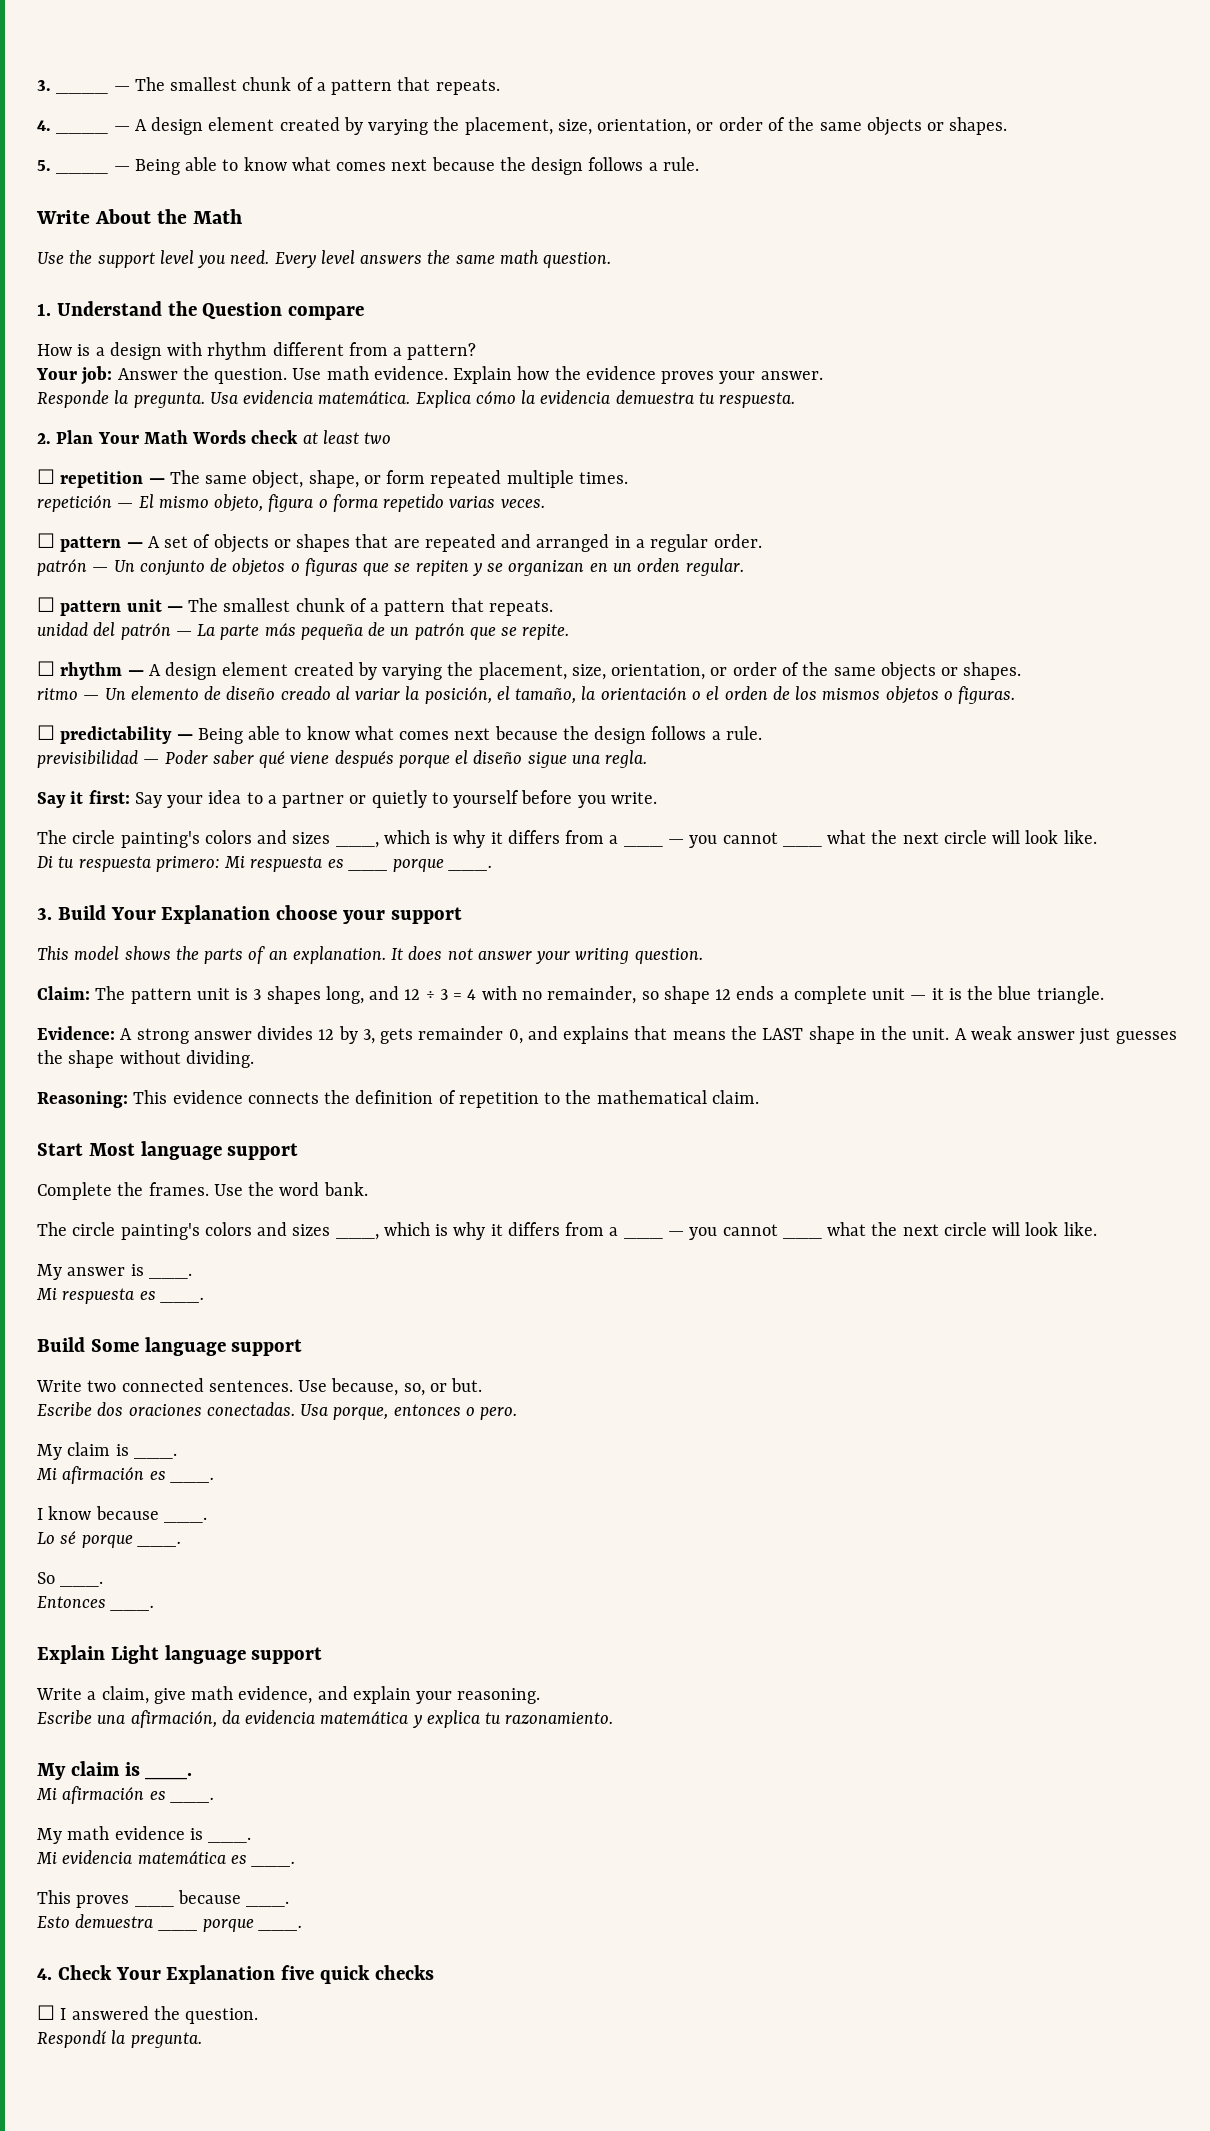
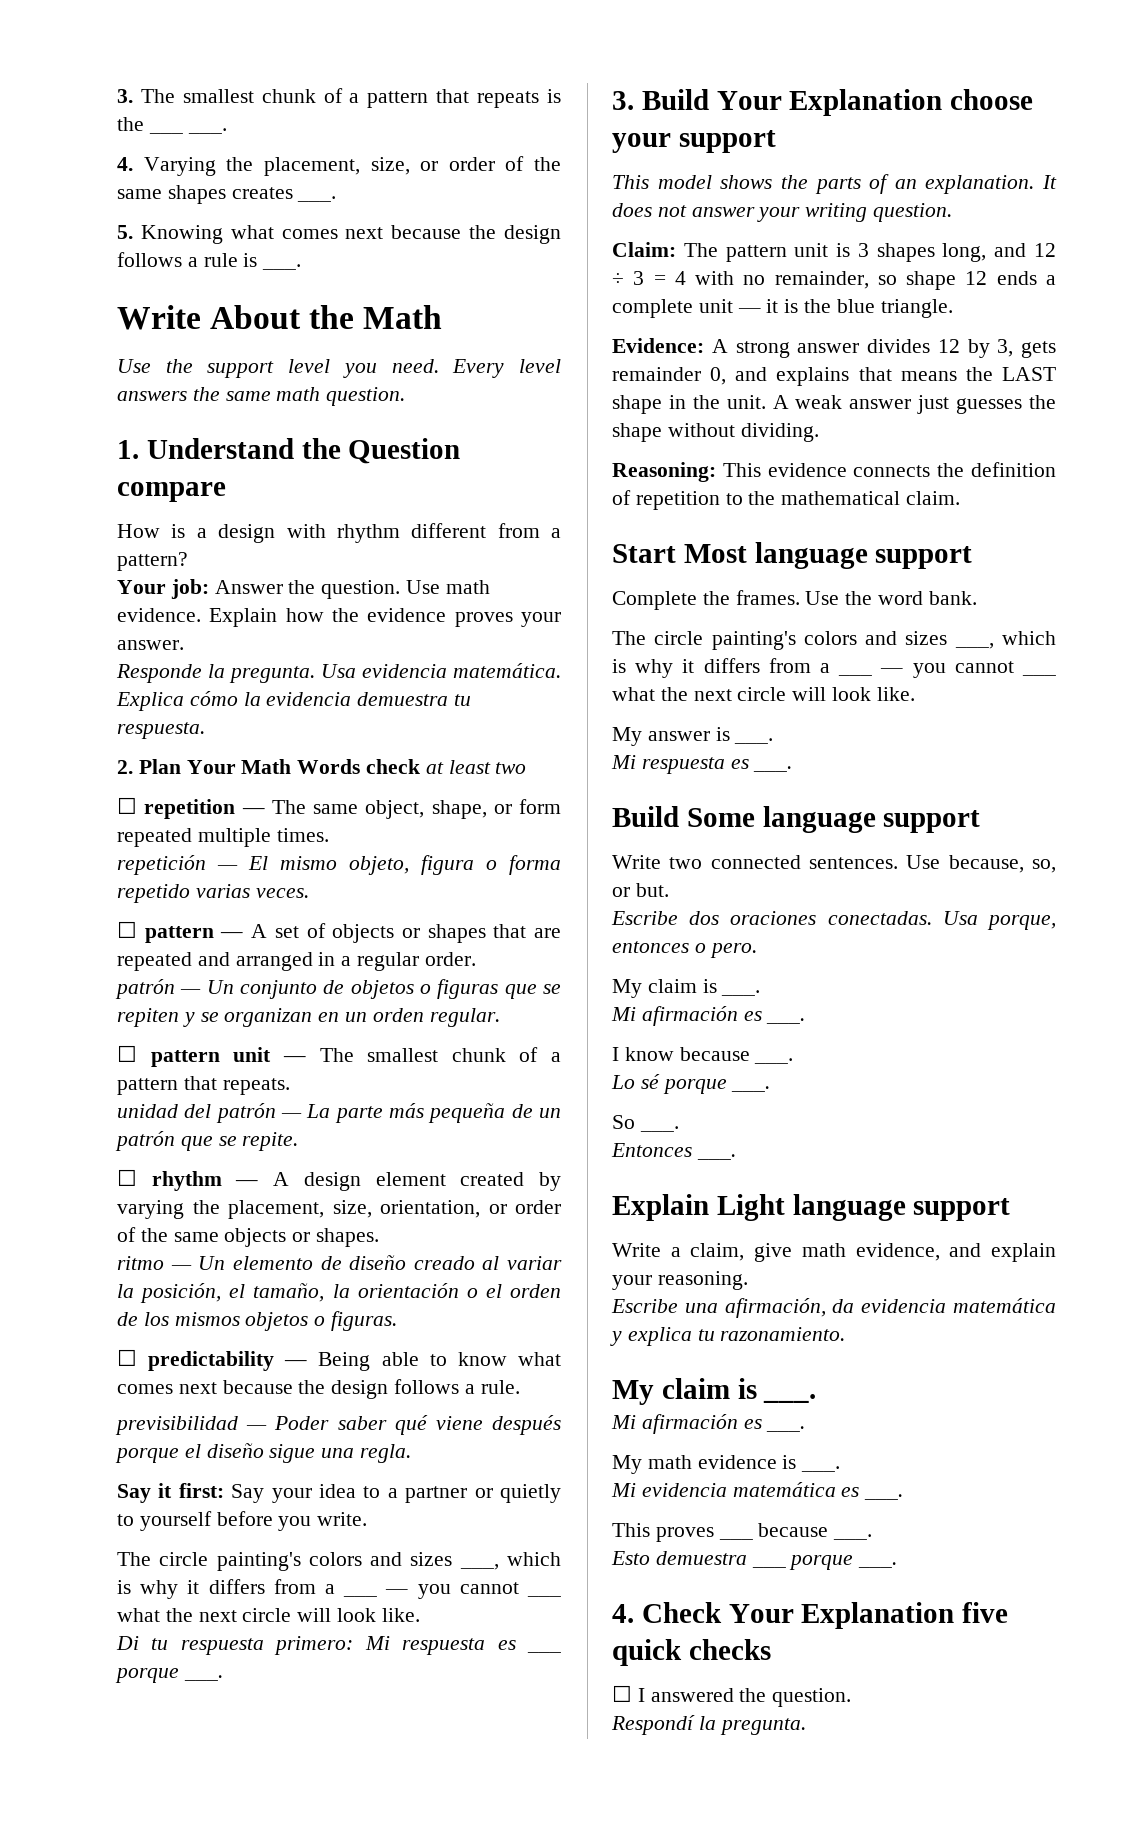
[37,80,51,91] [56,91,109,94] [113,77,500,95] [37,120,51,131] [56,131,109,134] [113,117,1008,136] [37,160,51,171] [56,171,109,174] [113,157,699,175] 3. ____ — The smallest chunk of a pattern that repeats. // 4. ____ — A design element created by varying the placement, size, orientation, or order of the same objects or shapes. // 5. ____ — Being able to know what comes next because the design follows a rule. -> [117,88,561,108] [117,117,144,131] [148,128,227,134] [117,156,561,176] [117,185,337,204] [117,225,561,244] [117,252,302,270] 3. The smallest chunk of a pattern that repeats is the ___ ___. // 4. Varying the placement, size, or order of the same shapes creates ___. // 5. Knowing what comes next because the design follows a rule is ___.

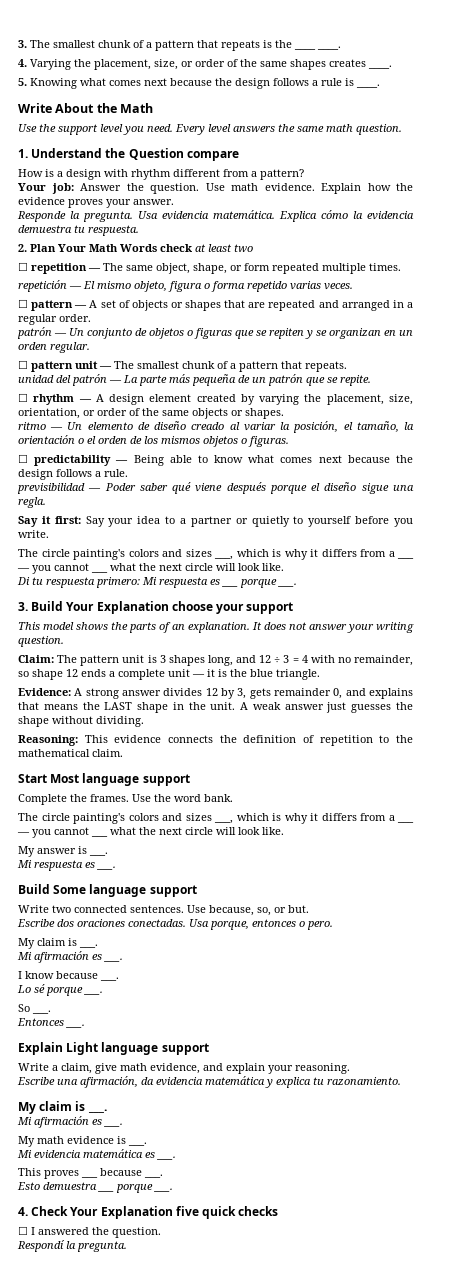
[148,128,227,134] ___ ___. -> [294,46,341,50] ____ ____.
[297,196,337,202] ___. -> [368,65,392,69] ____.
[262,264,302,270] ___. -> [356,84,380,88] ____.

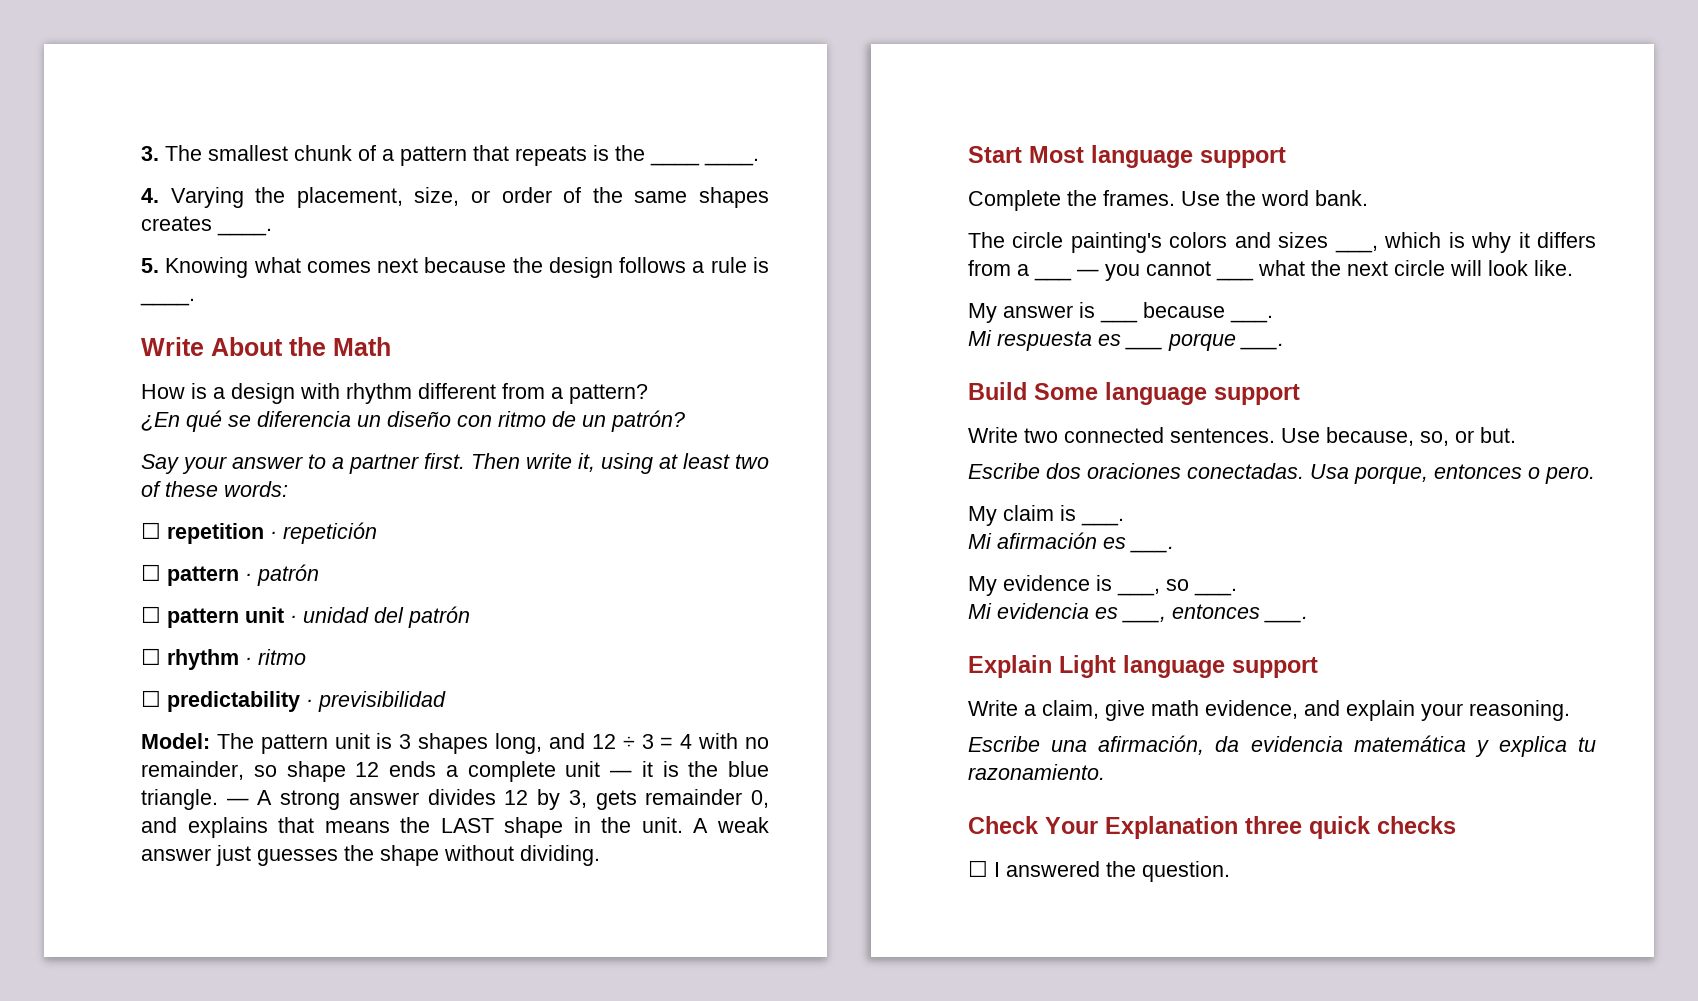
[18,124,402,135] [18,148,239,161] // Use the support level you need. Every level answers the same math question. // 1. Understand the Question compare -> (391, 346) none
[18,183,413,194] [18,197,174,208] [17,210,414,222] [18,225,139,236] [18,244,192,252] Your job: Answer the question. Use math evidence. Explain how the evidence proves your answer. // Responde la pregunta. Usa evidencia matemática. Explica cómo la evidencia demuestra tu respuesta. // 2. Plan Your Math Words check -> [141,410,685,432] [141,453,653,474] ¿En qué se diferencia un diseño con ritmo de un patrón? // Say your answer to a partner first. Then write it, using
(253, 248) none -> [141,481,288,497] of these words:
[88,263,401,274] [18,280,353,292] [18,299,413,311] [18,314,91,325] [17,327,413,339] [18,342,90,353] [18,360,347,372] [18,374,371,386] [18,393,413,405] [18,408,284,419] [18,421,414,433] [18,435,289,447] [18,454,414,466] [18,469,128,480] [17,482,414,494] [18,497,46,508] [18,516,413,527] [18,530,49,538] [18,549,395,560] [397,557,414,559] [17,563,89,574] [91,571,108,573] [110,563,284,571] [17,577,220,588] [222,579,297,588] [18,601,294,614] [18,622,414,633] [18,636,64,647] [18,655,54,663] — The same object, shape, or form repeated multiple times. // repetición — El mismo objeto, figura o forma repetido varias veces. // ☐ pattern — A set of objects or shapes that are repeated and arranged in a regular order. // patrón — Un conjunto de objetos o figuras que se repiten y se organizan en un orden regular. // ☐ pattern unit — The smallest chunk of a pattern that repeats. // unidad del patrón — La parte más pequeña de un patrón que se repite. // ☐ rhythm — A design element created by varying the placement, size, orientation, or order of the same objects or shapes. // ritmo — Un elemento de diseño creado al variar la posición, el tamaño, la orientación o el orden de los mismos objetos o figuras. // ☐ predictability — Being able to know what comes next because the design follows a rule. // previsibilidad — Poder saber qué viene después porque el diseño sigue una regla. // Say it first: Say your idea to a partner or quietly to yourself before you write. // The circle painting's colors and sizes ___, which is why it differs from a ___ — you cannot ___ what the next circle will look like. // Di tu respuesta primero: Mi respuesta es ___ porque ___. // 3. Build Your Explanation choose your support // This model shows the parts of an explanation. It does not answer your writing question. // Claim: -> [270,522,377,544] [141,564,319,586] [141,606,470,628] [141,648,306,670] [141,690,446,712] [141,733,210,749] · repetición // ☐ pattern · patrón // ☐ pattern unit · unidad del patrón // ☐ rhythm · ritmo // ☐ predictability · previsibilidad // Model:
[18,688,71,696] // Evidence: -> [226,798,249,805] —
[18,735,414,746] [18,749,123,757] // Reasoning: This evidence connects the definition of repetition to the mathematical claim. -> (600, 855) none
(87, 850) none -> [1100,318,1138,323] [1143,302,1225,318] ___ because
(95, 865) none -> [1125,333,1236,351] ___ porque
[18,971,119,981] [17,984,103,996] [18,1004,51,1014] [17,1018,64,1026] I know because ___. // Lo sé porque ___. // So ___. // Entonces -> [968,575,1237,596] [968,603,1260,623] My evidence is ___, so ___. // Mi evidencia es ___, entonces
[18,1101,107,1114] [17,1116,123,1128] [18,1136,147,1147] [17,1149,176,1160] [18,1168,98,1179] [100,1168,163,1178] [17,1182,97,1190] [98,1184,173,1193] [18,1207,28,1216] My claim is ___. // Mi afirmación es ___. // My math evidence is ___. // Mi evidencia matemática es ___. // This proves ___ because ___. // Esto demuestra ___ porque ___. // 4. -> (1105, 772) none
[175,1206,199,1216] five -> [1245,816,1302,834] three
[17,1240,127,1252] // Respondí la pregunta. -> (1230, 871) none

